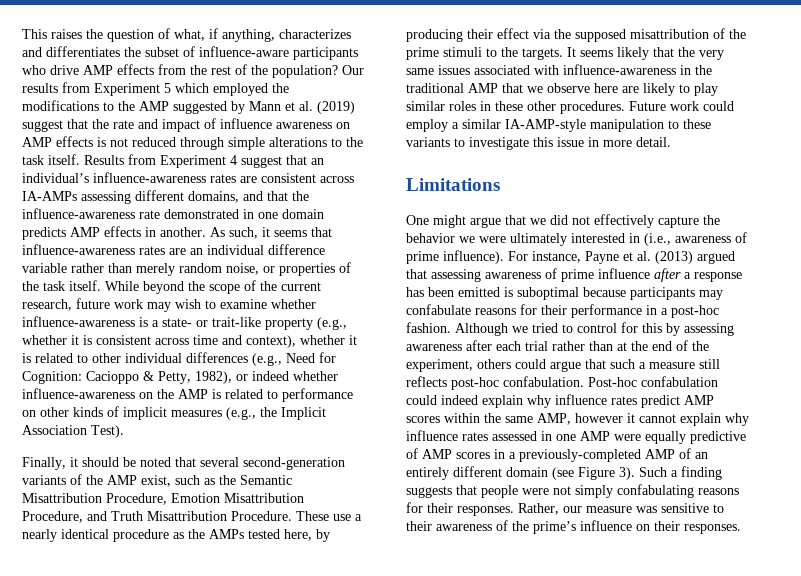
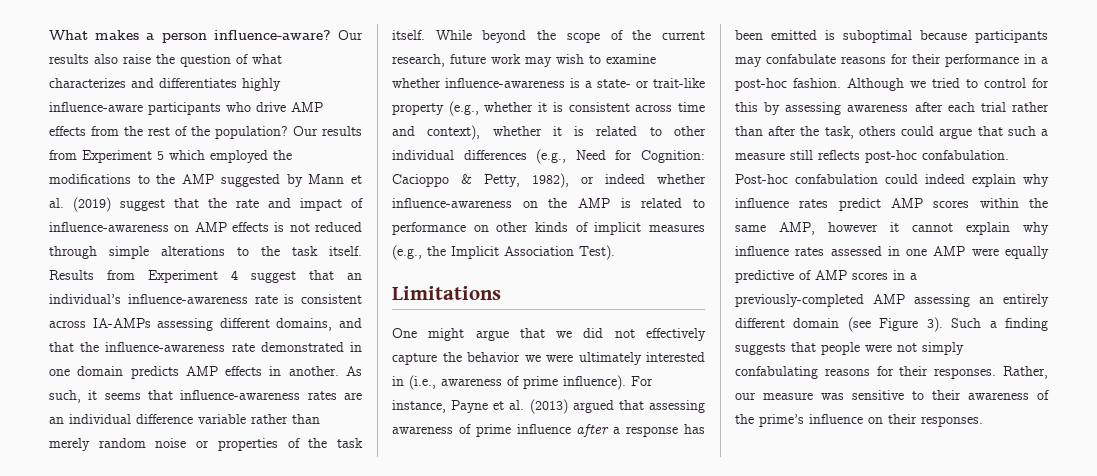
[22,28,351,42] [22,46,195,57] This raises the question of what, if anything, characterizes and differentiates the subset of -> [49,30,363,43] [49,54,282,67] [49,78,281,91] What makes a person influence-aware? Our results also raise the question of what characterizes and differentiates highly
[220,118,332,129] influence awareness -> [49,222,169,232] influence-awareness
[210,174,257,183] rates are -> [254,294,295,304] rate is
[226,263,259,275] noise, -> [155,438,187,448] noise
[22,457,345,470] [22,474,292,487] [22,493,304,505] [22,511,362,523] [22,529,330,542] [406,28,746,42] [406,47,724,60] [406,64,712,75] [406,83,718,96] [406,101,734,114] [406,119,711,132] [406,137,671,150] // Finally, it should be noted that several second-generation variants of the AMP exist, such as the Semantic Misattribution Procedure, Emotion Misattribution Procedure, and Truth Misattribution Procedure. These use a nearly identical procedure as the AMPs tested here, by producing their effect via the supposed misattribution of the prime stimuli to the targets. It seems likely that the very same issues associated with influence-awareness in the traditional AMP that we observe here are likely to play similar roles in these other procedures. Future work could employ a similar IA-AMP-style manipulation to these variants to investigate this issue in more detail. -> (615, 252) none
[617,340,709,351] [406,359,473,372] at the end of the experiment, -> [768,126,854,139] after the task,
[679,448,691,459] of -> [914,294,970,307] assessing

